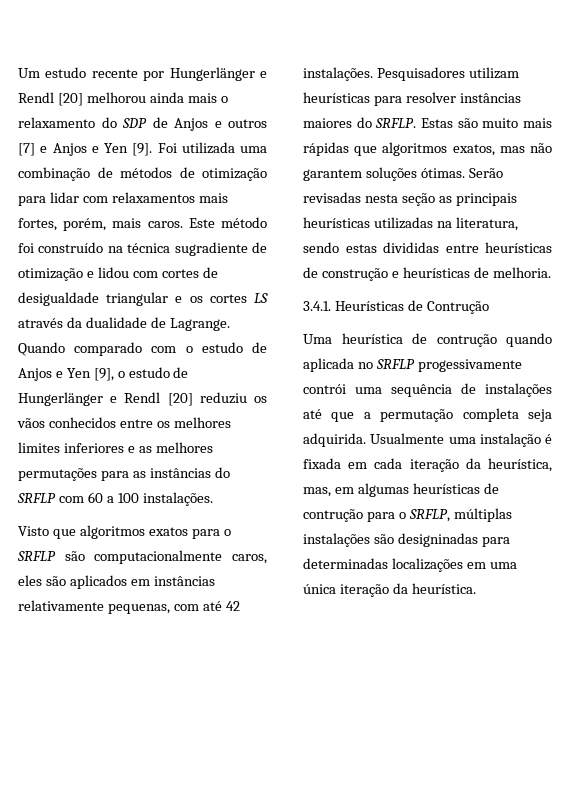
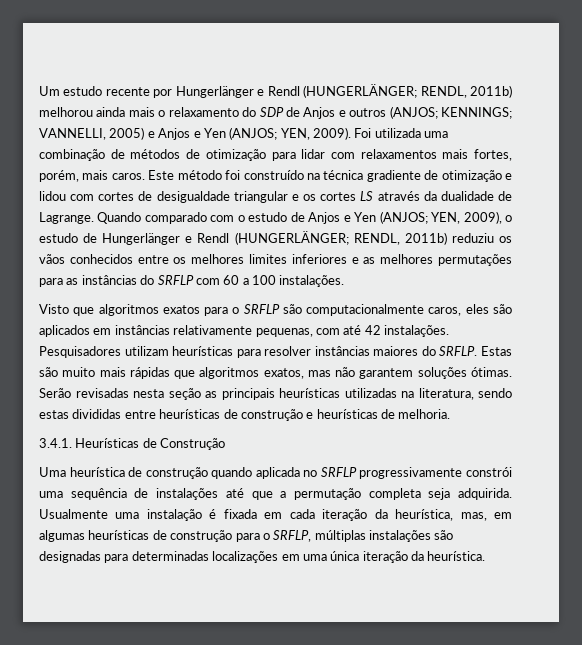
[57,93,83,106] [20] -> [303,84,512,98] (HUNGERLÄNGER; RENDL, 2011b)
[18,143,35,156] [7] -> [389,106,512,119] [39,127,145,140] (ANJOS; KENNINGS; VANNELLI, 2005)
[132,143,153,156] [9]. -> [229,127,351,140] (ANJOS; YEN, 2009).
[174,242,248,256] sugradiente -> [366,170,421,182] gradiente
[93,368,114,381] [9], -> [379,211,502,224] (ANJOS; YEN, 2009),
[167,393,193,406] [20] -> [234,231,447,245] (HUNGERLÄNGER; RENDL, 2011b)
[426,301,489,314] Contrução -> [160,438,226,450] Construção
[436,334,497,347] contrução -> [145,467,208,479] construção
[417,359,522,372] [303,384,346,394] progessivamente contrói -> [359,467,512,479] progressivamente constrói
[303,509,363,522] contrução -> [170,530,233,542] construção
[397,533,478,547] designinadas -> [39,551,101,563] designadas

